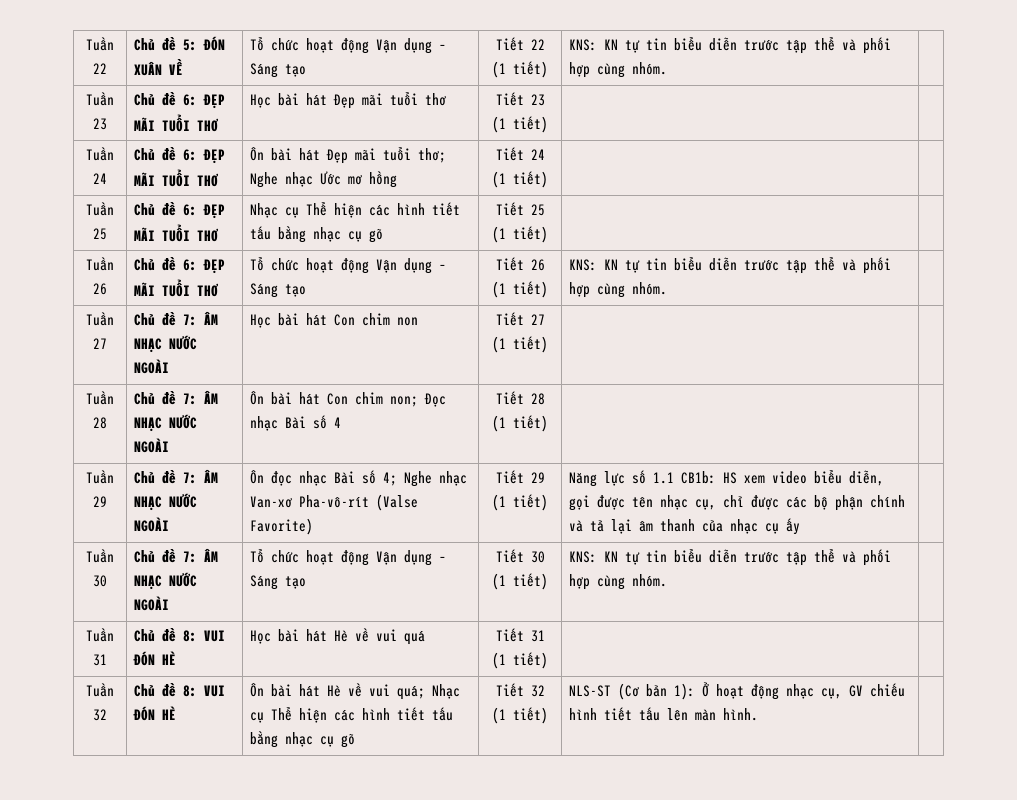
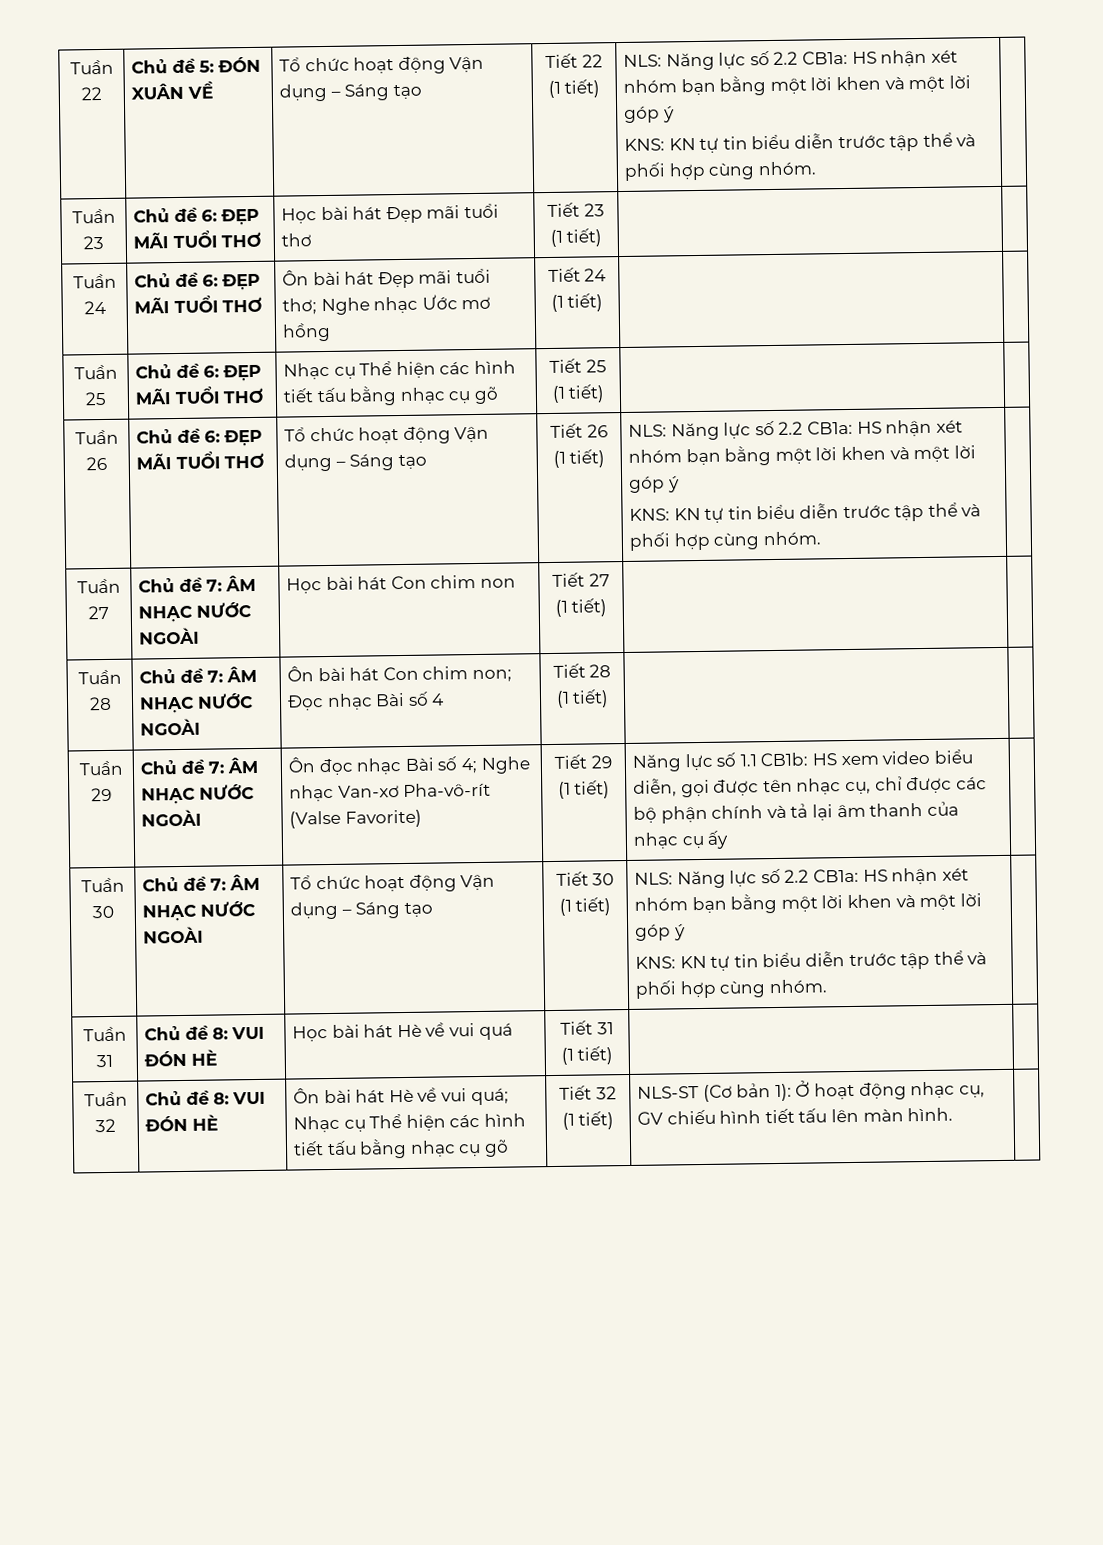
(548, 69) none -> [623,49,958,71] [623,75,971,96] [624,105,675,123] NLS: Năng lực số 2.2 CB1a: HS nhận xét nhóm bạn bằng một lời khen và một lời góp ý //
(548, 289) none -> [628,419,963,441] [628,445,976,466] [629,475,680,493] NLS: Năng lực số 2.2 CB1a: HS nhận xét nhóm bạn bằng một lời khen và một lời góp ý //
(548, 581) none -> [634,867,969,889] [634,893,982,914] [635,923,686,941] NLS: Năng lực số 2.2 CB1a: HS nhận xét nhóm bạn bằng một lời khen và một lời góp ý //

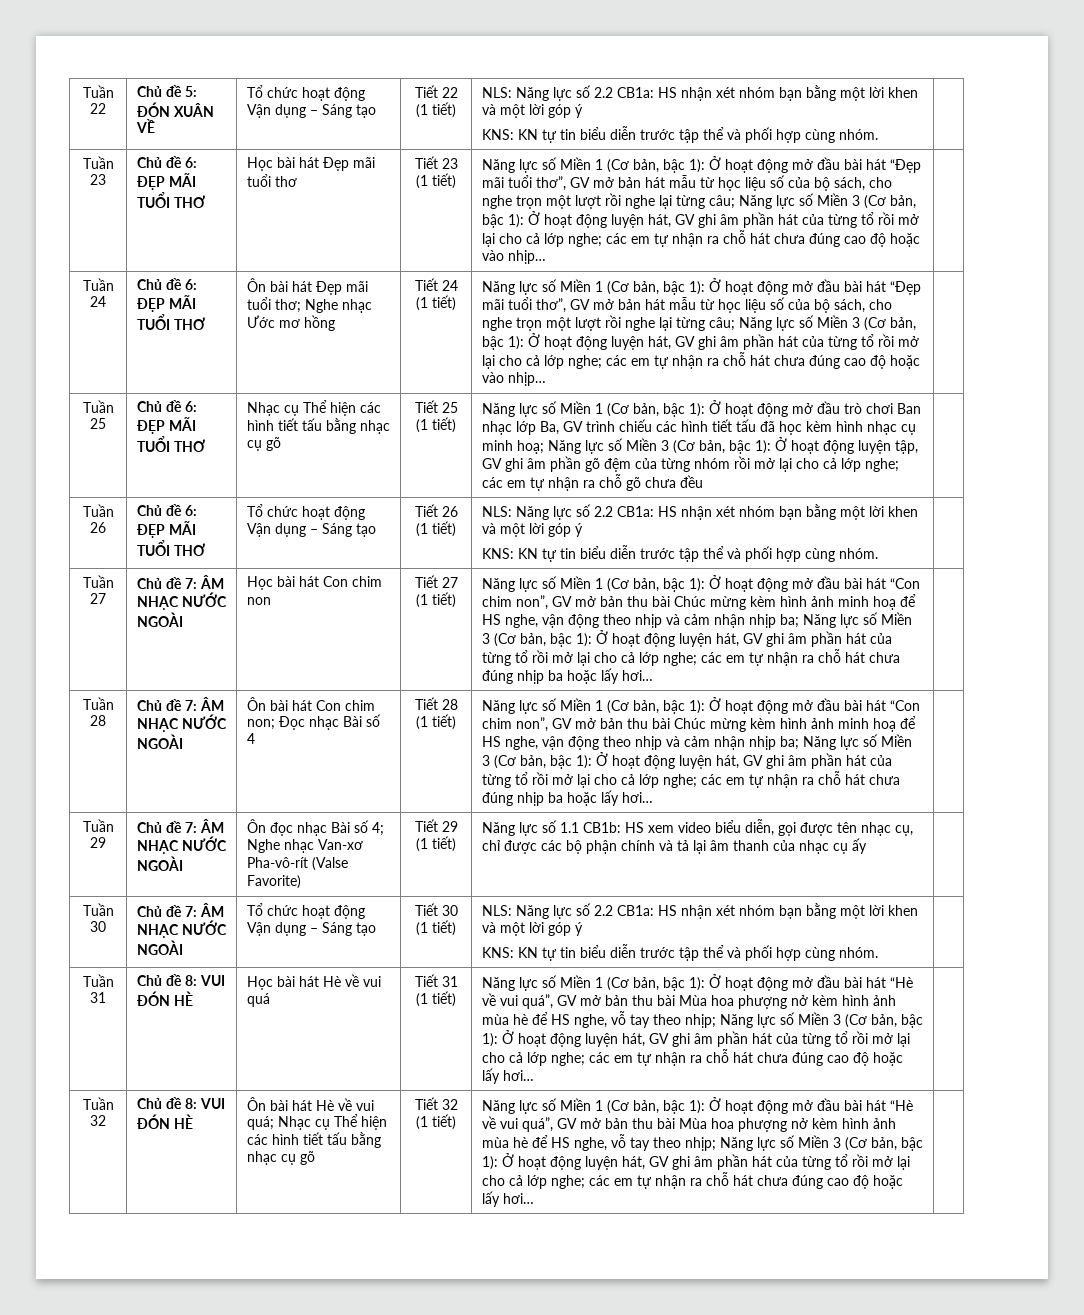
(603, 237) none -> [481,156,921,173] [481,175,892,191] [481,193,916,209] [481,211,919,228] [481,230,920,247] [481,250,546,264] Năng lực số Miền 1 (Cơ bản, bậc 1): Ở hoạt động mở đầu bài hát “Đẹp mãi tuổi thơ”, GV mở bản hát mẫu từ học liệu số của bộ sách, cho nghe trọn một lượt rồi nghe lại từng câu; Năng lực số Miền 3 (Cơ bản, bậc 1): Ở hoạt động luyện hát, GV ghi âm phần hát của từng tổ rồi mở lại cho cả lớp nghe; các em tự nhận ra chỗ hát chưa đúng cao độ hoặc vào nhịp…
(604, 302) none -> [481,278,921,295] [481,297,892,313] [481,315,916,331] [481,333,919,350] [481,352,920,369] [481,372,546,386] Năng lực số Miền 1 (Cơ bản, bậc 1): Ở hoạt động mở đầu bài hát “Đẹp mãi tuổi thơ”, GV mở bản hát mẫu từ học liệu số của bộ sách, cho nghe trọn một lượt rồi nghe lại từng câu; Năng lực số Miền 3 (Cơ bản, bậc 1): Ở hoạt động luyện hát, GV ghi âm phần hát của từng tổ rồi mở lại cho cả lớp nghe; các em tự nhận ra chỗ hát chưa đúng cao độ hoặc vào nhịp…
(606, 393) none -> [481,400,921,417] [481,419,916,435] [481,437,918,454] [481,456,899,472] [481,474,703,491] Năng lực số Miền 1 (Cơ bản, bậc 1): Ở hoạt động mở đầu trò chơi Ban nhạc lớp Ba, GV trình chiếu các hình tiết tấu đã học kèm hình nhạc cụ minh hoạ; Năng lực số Miền 3 (Cơ bản, bậc 1): Ở hoạt động luyện tập, GV ghi âm phần gõ đệm của từng nhóm rồi mở lại cho cả lớp nghe; các em tự nhận ra chỗ gõ chưa đều
(608, 607) none -> [481,575,920,592] [481,594,916,610] [481,612,912,628] [481,630,892,647] [481,649,900,666] [481,668,653,684] Năng lực số Miền 1 (Cơ bản, bậc 1): Ở hoạt động mở đầu bài hát “Con chim non”, GV mở bản thu bài Chúc mừng kèm hình ảnh minh hoạ để HS nghe, vận động theo nhịp và cảm nhận nhịp ba; Năng lực số Miền 3 (Cơ bản, bậc 1): Ở hoạt động luyện hát, GV ghi âm phần hát của từng tổ rồi mở lại cho cả lớp nghe; các em tự nhận ra chỗ hát chưa đúng nhịp ba hoặc lấy hơi…
(610, 698) none -> [481,697,920,714] [481,716,916,732] [481,734,912,750] [481,752,892,769] [481,771,900,788] [481,790,653,806] Năng lực số Miền 1 (Cơ bản, bậc 1): Ở hoạt động mở đầu bài hát “Con chim non”, GV mở bản thu bài Chúc mừng kèm hình ảnh minh hoạ để HS nghe, vận động theo nhịp và cảm nhận nhịp ba; Năng lực số Miền 3 (Cơ bản, bậc 1): Ở hoạt động luyện hát, GV ghi âm phần hát của từng tổ rồi mở lại cho cả lớp nghe; các em tự nhận ra chỗ hát chưa đúng nhịp ba hoặc lấy hơi…
(614, 1055) none -> [481,974,913,991] [481,993,896,1009] [481,1011,923,1028] [481,1030,910,1047] [481,1049,903,1066] [481,1068,534,1084] Năng lực số Miền 1 (Cơ bản, bậc 1): Ở hoạt động mở đầu bài hát “Hè về vui quá”, GV mở bản thu bài Mùa hoa phượng nở kèm hình ảnh mùa hè để HS nghe, vỗ tay theo nhịp; Năng lực số Miền 3 (Cơ bản, bậc 1): Ở hoạt động luyện hát, GV ghi âm phần hát của từng tổ rồi mở lại cho cả lớp nghe; các em tự nhận ra chỗ hát chưa đúng cao độ hoặc lấy hơi…
[637,1080,985,1103] [637,1107,954,1125] NLS-ST (Cơ bản 1): Ở hoạt động nhạc cụ, GV chiếu hình tiết tấu lên màn hình. -> [481,1097,913,1114] [481,1116,896,1132] [481,1134,923,1151] [481,1153,910,1170] [481,1172,903,1189] [481,1191,534,1207] Năng lực số Miền 1 (Cơ bản, bậc 1): Ở hoạt động mở đầu bài hát “Hè về vui quá”, GV mở bản thu bài Mùa hoa phượng nở kèm hình ảnh mùa hè để HS nghe, vỗ tay theo nhịp; Năng lực số Miền 3 (Cơ bản, bậc 1): Ở hoạt động luyện hát, GV ghi âm phần hát của từng tổ rồi mở lại cho cả lớp nghe; các em tự nhận ra chỗ hát chưa đúng cao độ hoặc lấy hơi…

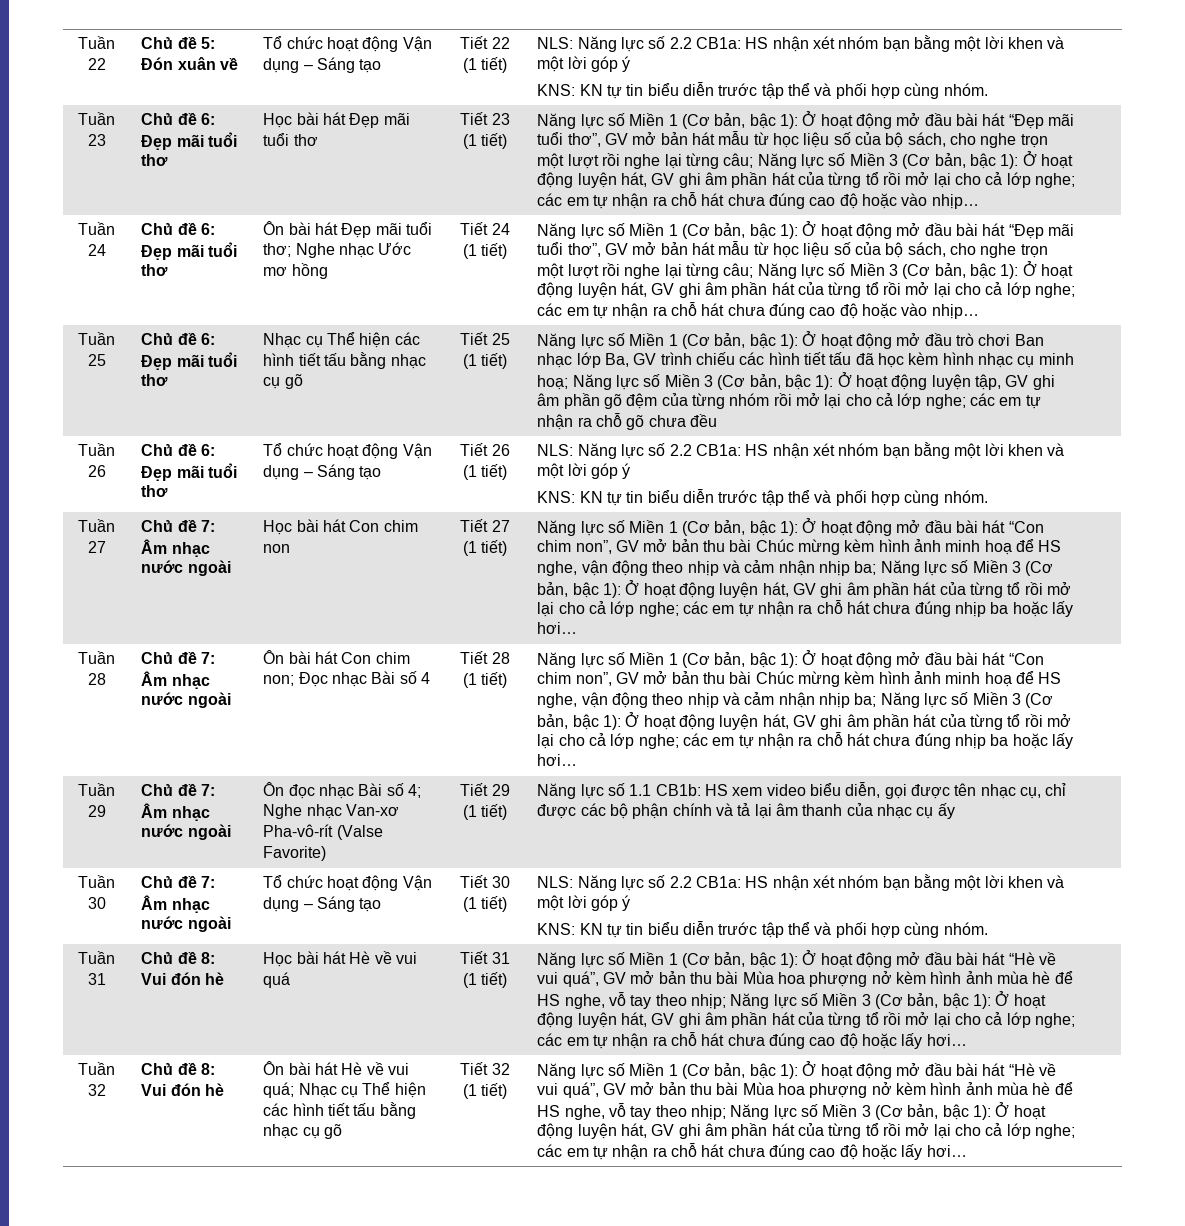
[136,102,214,117] [135,119,155,133] ĐÓN XUÂN VỀ -> [141,57,239,70] Đón xuân về
[136,173,196,190] [136,192,205,208] ĐẸP MÃI TUỔI THƠ -> [141,132,238,150] [141,154,169,166] Đẹp mãi tuổi thơ
[136,295,196,312] [136,314,205,330] ĐẸP MÃI TUỔI THƠ -> [141,242,238,260] [141,264,169,276] Đẹp mãi tuổi thơ
[136,417,196,434] [136,436,205,452] ĐẸP MÃI TUỔI THƠ -> [141,352,238,370] [141,374,169,386] Đẹp mãi tuổi thơ
[136,521,196,538] [136,540,205,556] ĐẸP MÃI TUỔI THƠ -> [141,463,238,481] [141,485,169,497] Đẹp mãi tuổi thơ
[199,575,224,589] [136,592,227,610] [136,612,183,627] ÂM NHẠC NƯỚC NGOÀI -> [141,539,210,557] [141,560,231,576] Âm nhạc nước ngoài
[199,697,224,711] [136,714,227,732] [136,734,183,749] ÂM NHẠC NƯỚC NGOÀI -> [141,671,210,689] [141,692,231,708] Âm nhạc nước ngoài
[199,819,224,833] [136,836,227,854] [136,856,183,871] ÂM NHẠC NƯỚC NGOÀI -> [141,803,210,821] [141,824,231,840] Âm nhạc nước ngoài
[199,903,224,917] [136,920,227,938] [136,940,183,955] ÂM NHẠC NƯỚC NGOÀI -> [141,895,210,913] [141,916,231,932] Âm nhạc nước ngoài
[199,975,225,986] [136,991,193,1006] VUI ĐÓN HÈ -> [141,972,225,985] Vui đón hè
[199,1098,225,1109] [136,1114,193,1129] VUI ĐÓN HÈ -> [141,1083,225,1096] Vui đón hè

